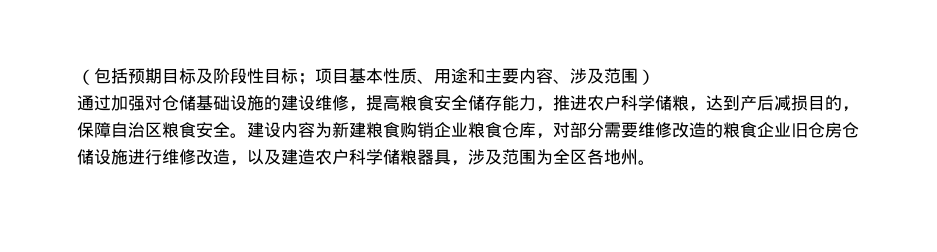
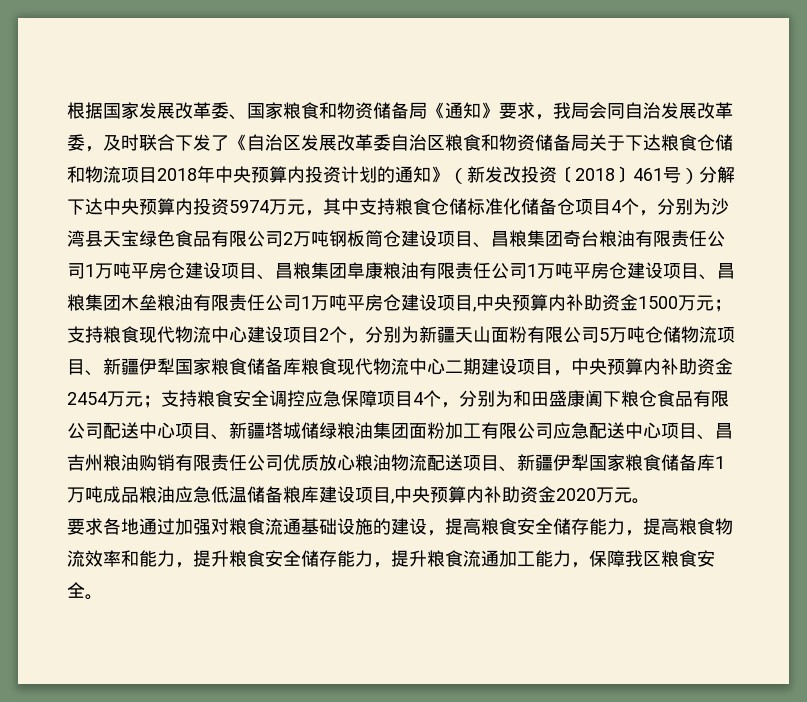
[77,68,655,85] （包括预期目标及阶段性目标；项目基本性质、用途和主要内容、涉及范围） // -> [67,102,733,120] [67,134,733,152] [67,166,735,184] [67,198,729,216] [67,230,725,248] [67,262,735,280] [67,294,732,312] [67,326,735,344] [67,358,733,376] [67,390,729,408] [67,422,733,440] [67,454,725,472] [67,486,650,504] [67,518,139,535] 根据国家发展改革委、国家粮食和物资储备局《通知》要求，我局会同自治发展改革委，及时联合下发了《自治区发展改革委自治区粮食和物资储备局关于下达粮食仓储和物流项目2018年中央预算内投资计划的通知》（新发改投资〔2018〕461号）分解下达中央预算内投资5974万元，其中支持粮食仓储标准化储备仓项目4个，分别为沙湾县天宝绿色食品有限公司2万吨钢板筒仓建设项目、昌粮集团奇台粮油有限责任公司1万吨平房仓建设项目、昌粮集团阜康粮油有限责任公司1万吨平房仓建设项目、昌粮集团木垒粮油有限责任公司1万吨平房仓建设项目,中央预算内补助资金1500万元；支持粮食现代物流中心建设项目2个，分别为新疆天山面粉有限公司5万吨仓储物流项目、新疆伊犁国家粮食储备库粮食现代物流中心二期建设项目，中央预算内补助资金2454万元；支持粮食安全调控应急保障项目4个，分别为和田盛康阗下粮仓食品有限公司配送中心项目、新疆塔城储绿粮油集团面粉加工有限公司应急配送中心项目、昌吉州粮油购销有限责任公司优质放心粮油物流配送项目、新疆伊犁国家粮食储备库1万吨成品粮油应急低温储备粮库建设项目,中央预算内补助资金2020万元。 // 要求各地
[162,95,196,111] 仓储 -> [229,518,301,535] 粮食流通
[315,95,349,111] 维修 -> (427, 526) none
[553,95,859,112] [77,122,859,139] [77,149,638,166] 推进农户科学储粮，达到产后减损目的，保障自治区粮食安全。建设内容为新建粮食购销企业粮食仓库，对部分需要维修改造的粮食企业旧仓房仓储设施进行维修改造，以及建造农户科学储粮器具，涉及范围为全区各地州 -> [643,518,733,535] [67,550,715,568] [67,582,85,598] 提高粮食物流效率和能力，提升粮食安全储存能力，提升粮食流通加工能力，保障我区粮食安全

